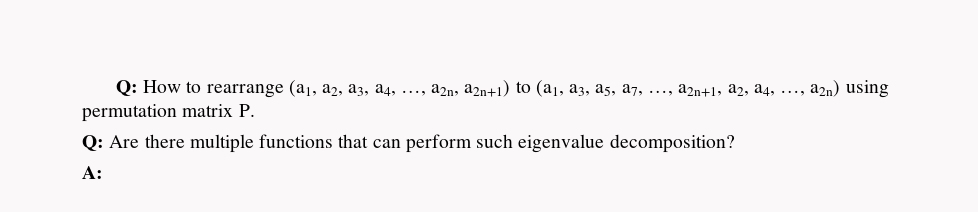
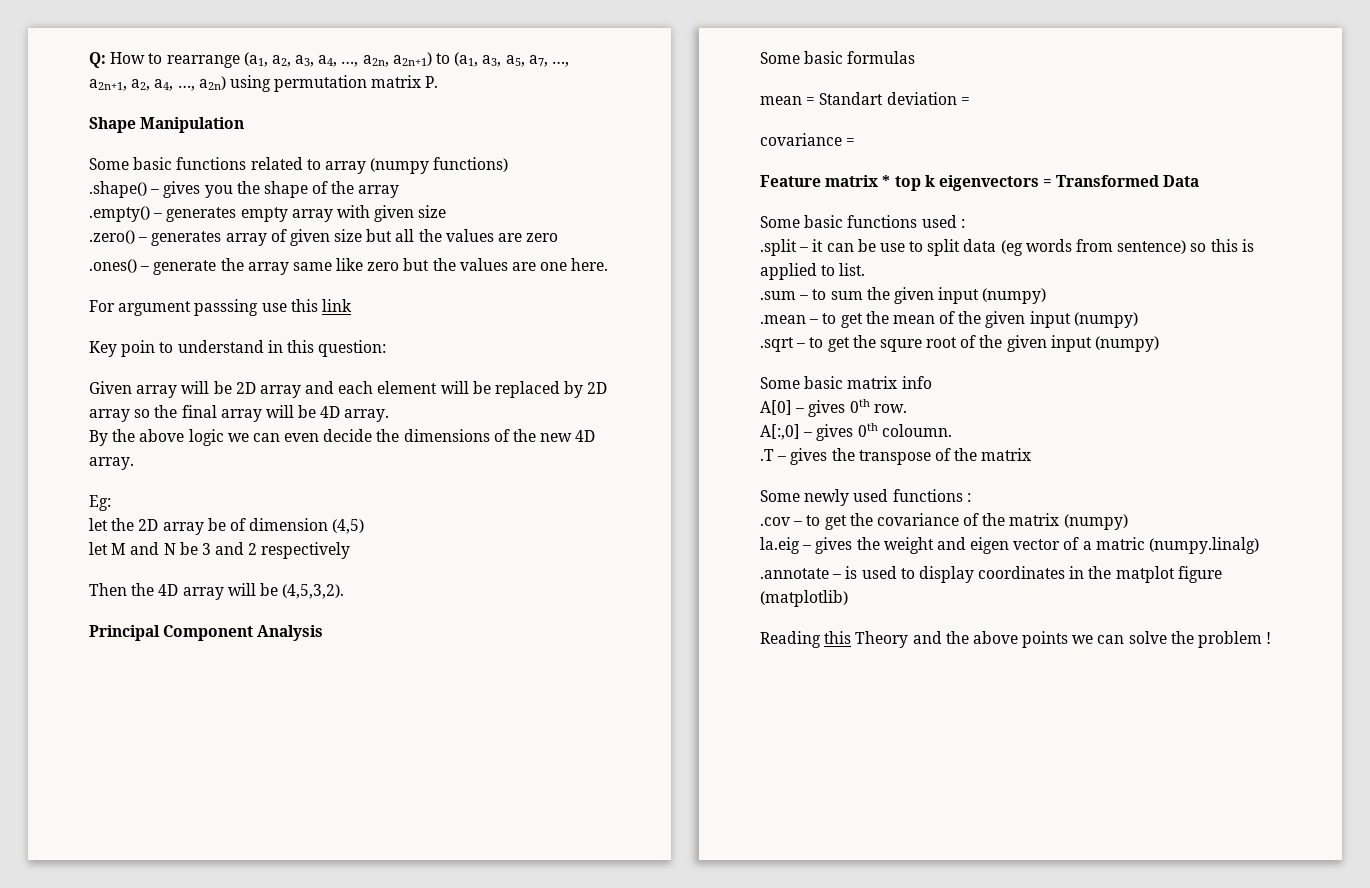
[82,134,735,153] [82,166,103,179] Q: Are there multiple functions that can perform such eigenvalue decomposition? // A: -> [89,117,245,133] [89,157,509,174] [89,181,400,198] [89,205,447,222] [89,229,559,246] [89,258,609,275] [89,299,352,316] [89,340,387,357] [89,381,608,398] [89,405,390,422] [89,429,596,446] [89,457,134,470] [89,495,111,511] [89,518,365,535] [89,542,351,559] [89,583,345,600] [89,625,324,641] [760,51,916,64] [760,92,970,105] [760,133,856,146] [760,175,1200,191] [760,215,965,228] [760,239,1254,256] [760,263,866,280] [760,287,1047,304] [760,311,1138,328] [760,335,1160,352] [760,376,932,389] [760,399,907,417] [760,423,952,441] [760,448,1032,465] [760,489,971,506] [760,513,1128,530] [760,537,1260,554] [760,566,1222,583] [760,590,848,607] [760,631,1272,648] Shape Manipulation // Some basic functions related to array (numpy functions) // .shape() – gives you the shape of the array // .empty() – generates empty array with given size // .zero() – generates array of given size but all the values are zero // .ones() – generate the array same like zero but the values are one here. // For argument passsing use this link // Key poin to understand in this question: // Given array will be 2D array and each element will be replaced by 2D array so the final array will be 4D array. // By the above logic we can even decide the dimensions of the new 4D array. // Eg: // let the 2D array be of dimension (4,5) // let M and N be 3 and 2 respectively // Then the 4D array will be (4,5,3,2). // Principal Component Analysis // Some basic formulas // mean = Standart deviation = // covariance = // Feature matrix * top k eigenvectors = Transformed Data // Some basic functions used : // .split – it can be use to split data (eg words from sentence) so this is applied to list. // .sum – to sum the given input (numpy) // .mean – to get the mean of the given input (numpy) // .sqrt – to get the squre root of the given input (numpy) // Some basic matrix info // A[0] – gives 0th row. // A[:,0] – gives 0th coloumn. // .T – gives the transpose of the matrix // Some newly used functions : // .cov – to get the covariance of the matrix (numpy) // la.eig – gives the weight and eigen vector of a matric (numpy.linalg) // .annotate – is used to display coordinates in the matplot figure (matplotlib) // Reading this Theory and the above points we can solve the problem !

